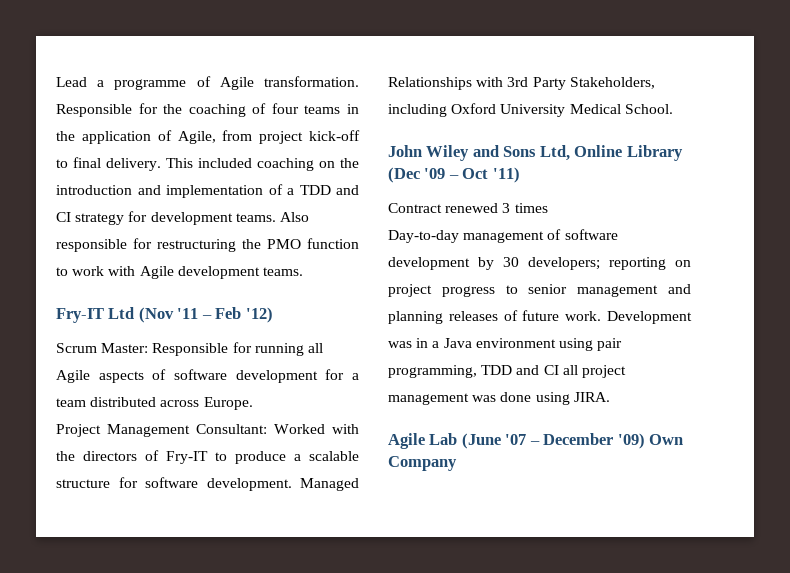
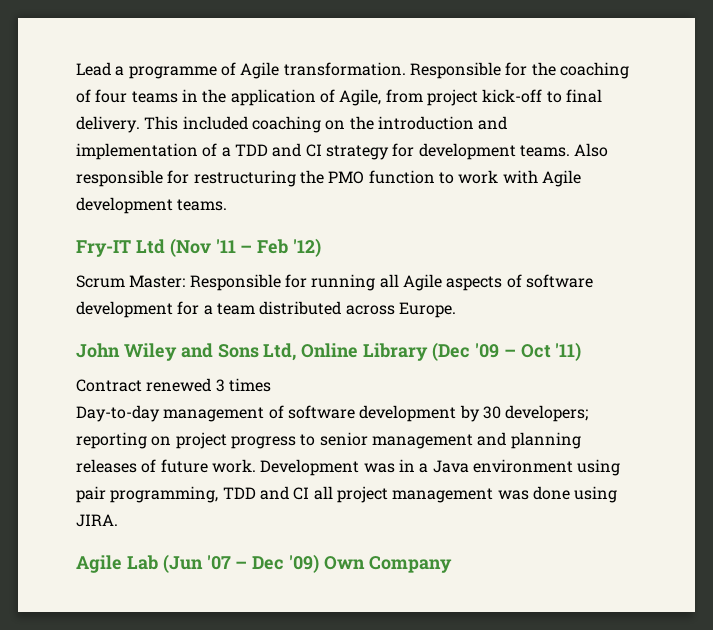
[56,424,359,437] [56,450,359,464] [56,477,359,491] [388,77,655,90] [388,103,673,117] // Project Management Consultant: Worked with the directors of Fry-IT to produce a scalable structure for software development. Managed Relationships with 3rd Party Stakeholders, including Oxford University Medical School. -> (456, 310) none
[461,433,501,449] (June -> [162,554,203,573] (Jun
[543,433,614,445] December -> [252,556,285,570] Dec

